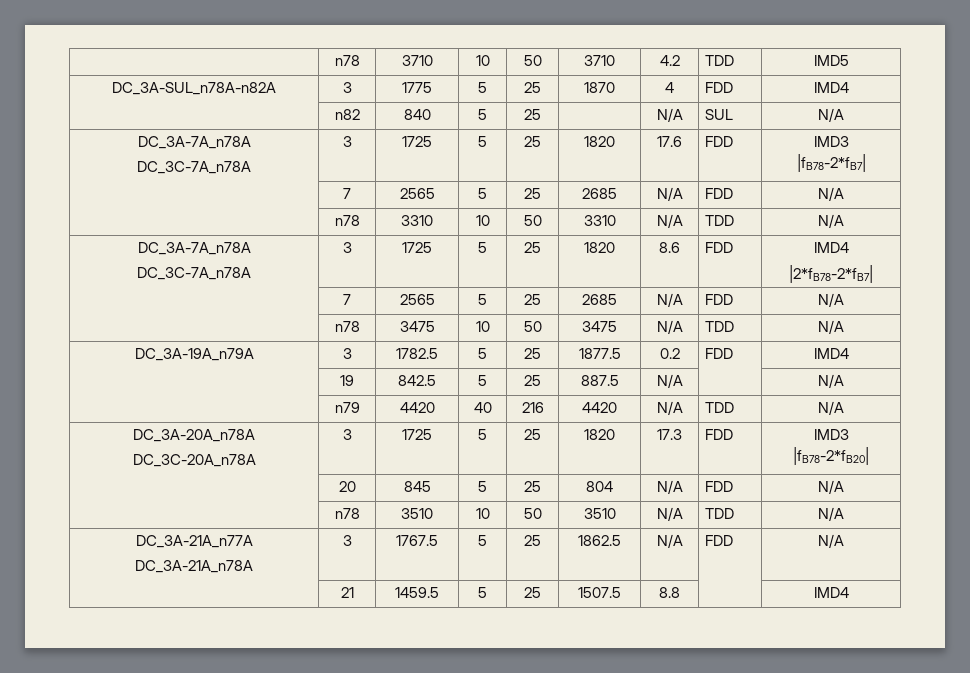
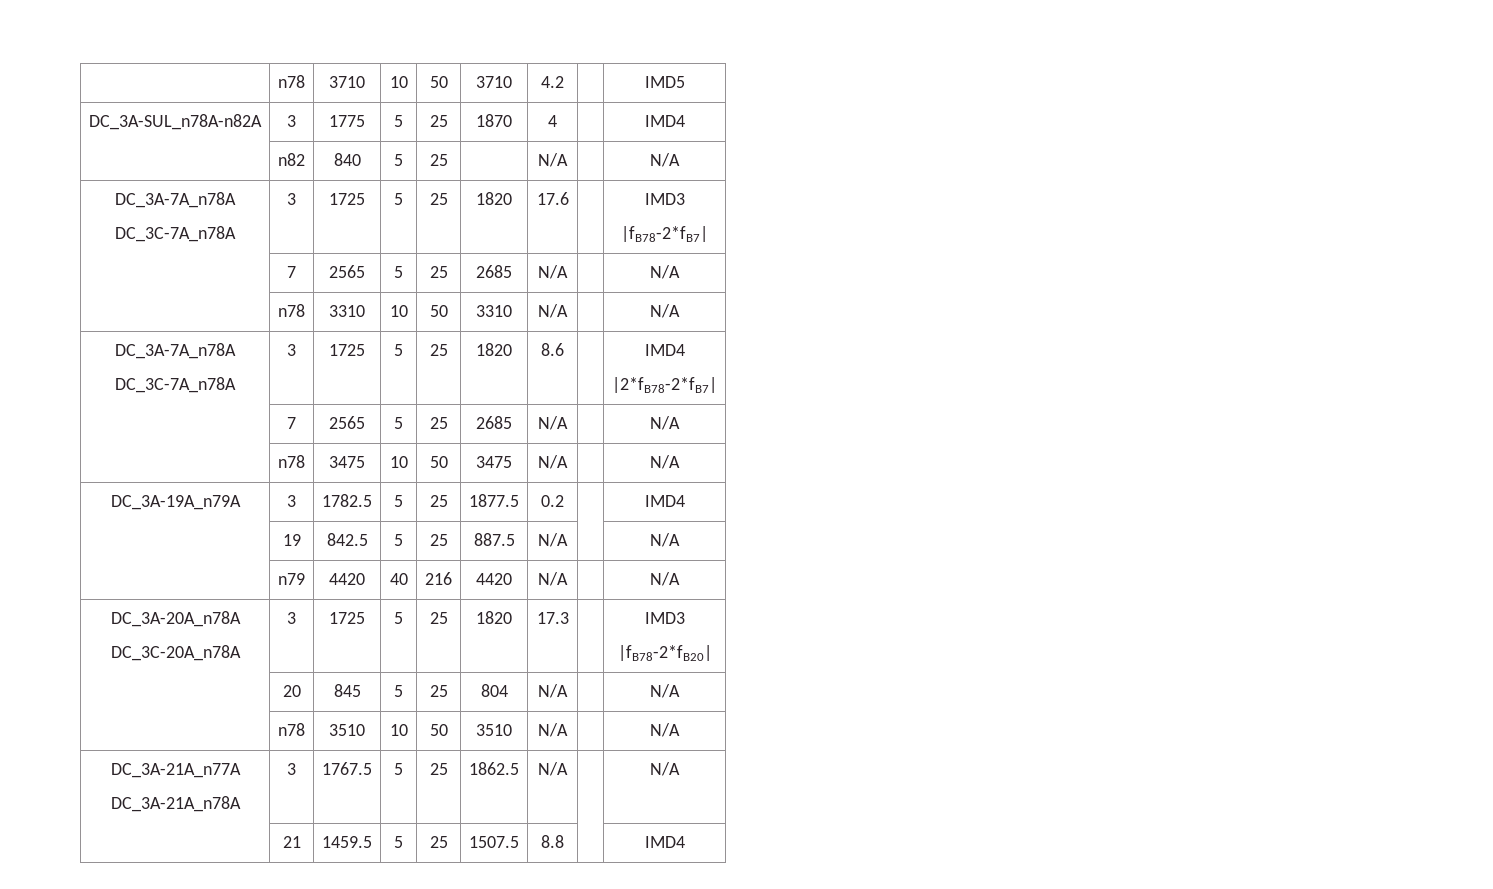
[705,55,735,66] TDD -> (564, 82) none
[705,82,734,93] FDD -> (557, 121) none
[705,109,734,120] SUL -> (568, 160) none
[705,136,734,147] FDD -> (569, 198) none
[705,188,734,199] FDD -> (568, 272) none
[705,215,735,226] TDD -> (568, 311) none
[705,242,734,253] FDD -> (564, 349) none
[705,294,734,305] FDD -> (568, 423) none
[705,321,735,332] TDD -> (568, 462) none
[705,348,734,359] FDD -> (564, 501) none
[705,402,735,413] TDD -> (568, 579) none
[705,429,734,440] FDD -> (569, 618) none
[705,481,734,492] FDD -> (568, 691) none
[705,508,735,519] TDD -> (568, 730) none
[705,535,734,546] FDD -> (568, 769) none

